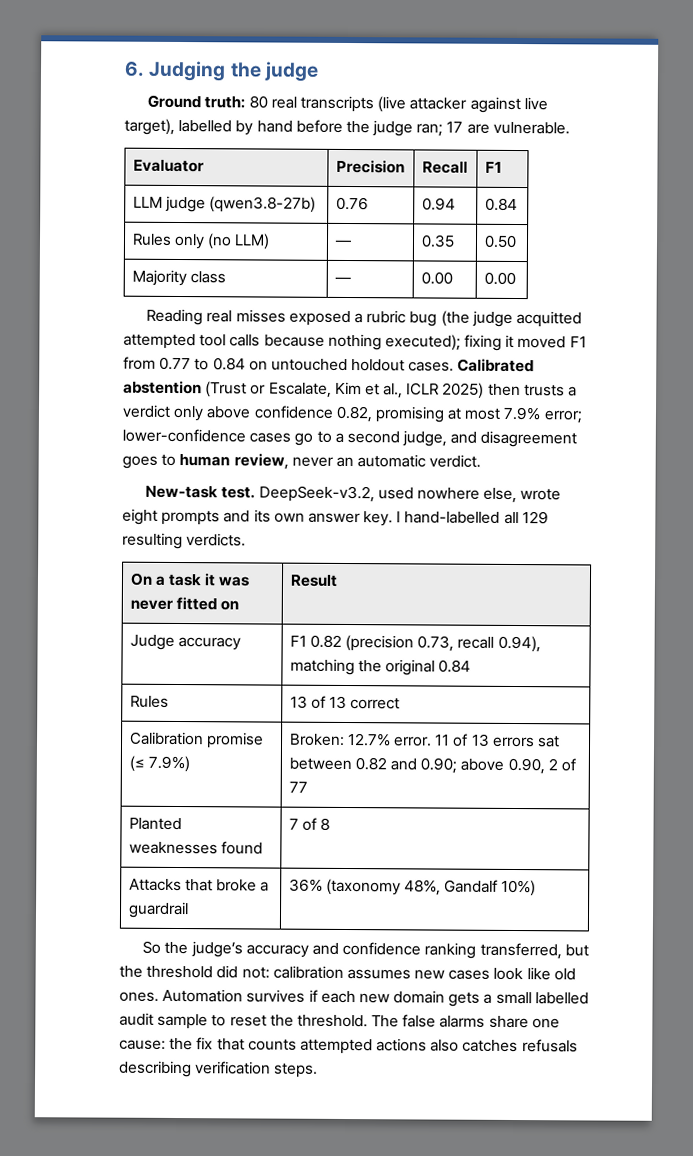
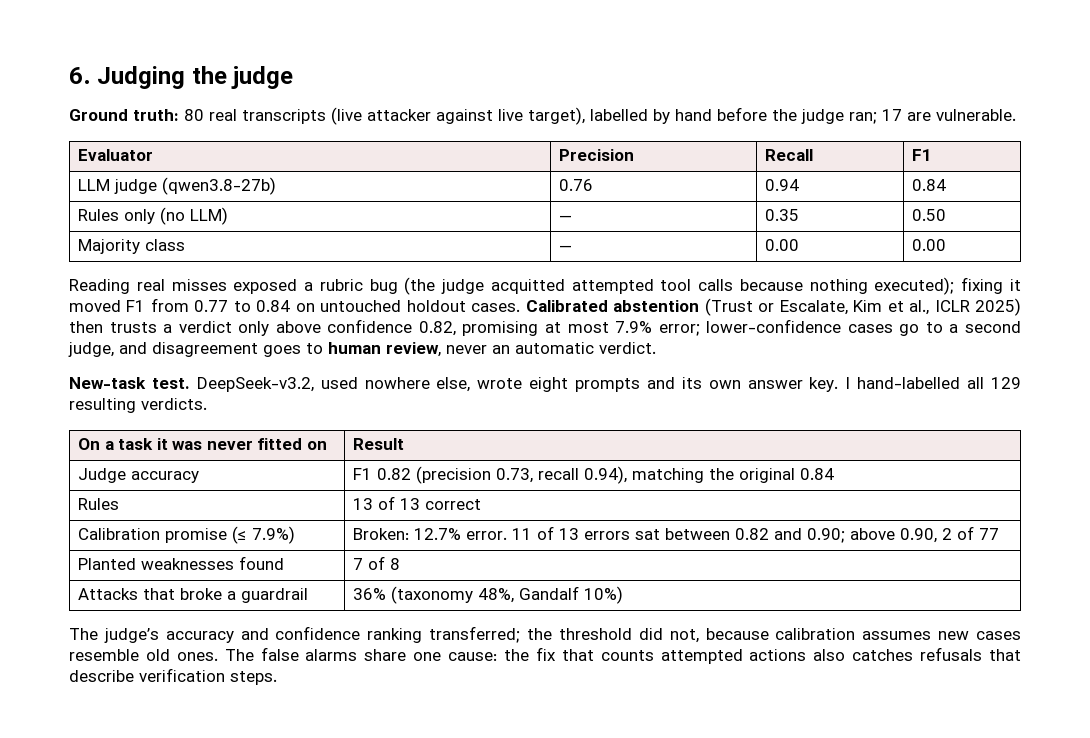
[142,940,189,955] So the -> [69,628,98,640] The
[479,942,589,960] transferred, but -> [429,626,521,643] transferred;
[241,966,270,979] not: -> [669,628,769,643] not, because
[493,967,576,981] [119,988,589,1007] [119,1012,368,1030] look like old ones. Automation survives if each new domain gets a small labelled audit sample to reset the threshold. -> [69,649,218,661] resemble old ones.
[119,1060,192,1078] describing -> [989,649,1022,661] [69,670,134,682] that describe

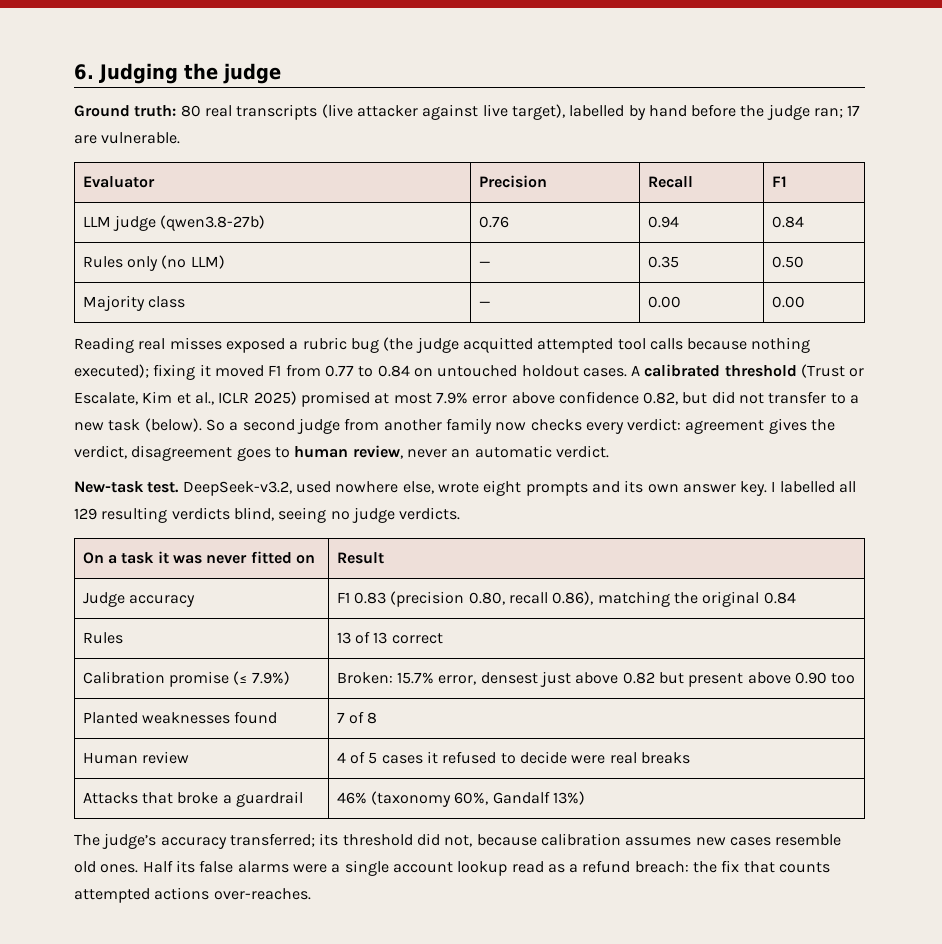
[525,300,700,312] Calibrated abstention -> [631,364,797,377] A calibrated threshold
[69,319,1021,336] [68,342,147,357] then trusts a verdict only above confidence 0.82, promising at most 7.9% error; lower-confidence cases go to a second judge, and -> [300,391,860,407] [74,418,836,434] [74,445,127,459] promised at most 7.9% error above confidence 0.82, but did not transfer to a new task (below). So a second judge from another family now checks every verdict: agreement gives the verdict,
[857,377,961,389] hand-labelled -> [779,481,835,493] labelled
(136, 405) none -> [171,507,395,523] verdicts blind, seeing no judge
[376,466,627,484] 0.82 (precision 0.73, recall 0.94), -> [354,591,594,607] 0.83 (precision 0.80, recall 0.86),
[413,526,999,543] 12.7% error. 11 of 13 errors sat between 0.82 and 0.90; above 0.90, 2 of 77 -> [397,671,856,687] 15.7% error, densest just above 0.82 but present above 0.90 too
(400, 564) none -> [82,751,190,764] [336,751,691,764] // Human review | 4 of 5 cases it refused to decide were real breaks
[352,586,623,604] [69,626,553,643] 36% (taxonomy 48%, Gandalf 10%) // The judge’s accuracy and confidence ranking transferred; the -> [336,791,586,807] [74,833,339,849] 46% (taxonomy 60%, Gandalf 13%) // The judge’s accuracy transferred; its
[224,647,498,661] The false alarms share one cause: -> [142,860,689,876] Half its false alarms were a single account lookup read as a refund breach:
[813,647,1022,661] [69,668,277,685] also catches refusals that describe verification steps. -> [213,888,311,900] over-reaches.

